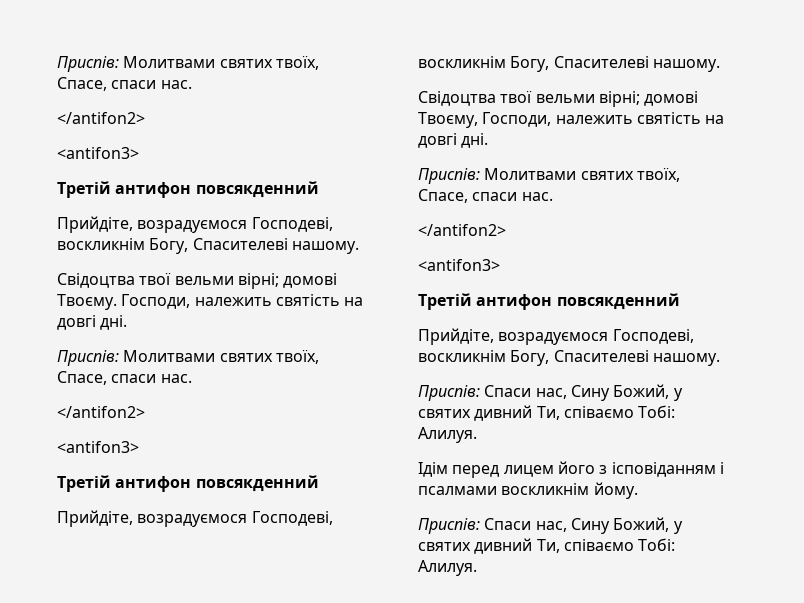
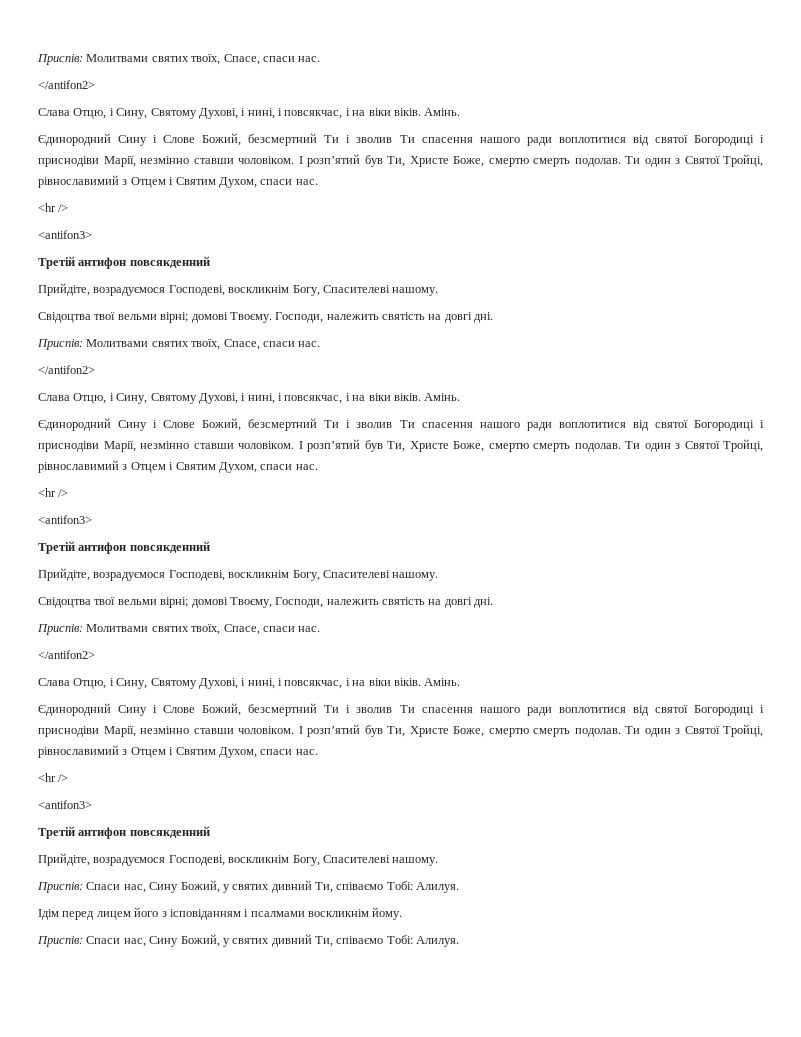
[57,55,319,72] [57,77,192,91] [57,112,145,124] Приспів: Молитвами святих твоїх, Спасе, спаси нас. // </antifon2> -> [37,54,321,65] [38,80,95,89] [38,108,461,119] [38,133,764,146] [38,154,763,167] [38,175,318,188] [38,203,69,212] Приспів: Молитвами святих твоїх, Спасе, спаси нас. // </antifon2> // Слава Отцю, і Сину, Святому Духові, і нині, і повсякчас, і на віки віків. Амінь. // Єдинородний Сину і Слове Божий, безсмертний Ти і зволив Ти спасення нашого ради воплотитися від святої Богородиці і приснодіви Марії, незмінно ставши чоловіком. І розп’ятий був Ти, Христе Боже, смертю смерть подолав. Ти один з Святої Тройці, рівнославимий з Отцем і Святим Духом, спаси нас. // <hr />
(145, 412) none -> [38,393,461,404] [38,418,764,431] [38,439,763,452] [38,460,318,473] [38,488,69,497] // Слава Отцю, і Сину, Святому Духові, і нині, і повсякчас, і на віки віків. Амінь. // Єдинородний Сину і Слове Божий, безсмертний Ти і зволив Ти спасення нашого ради воплотитися від святої Богородиці і приснодіви Марії, незмінно ставши чоловіком. І розп’ятий був Ти, Христе Боже, смертю смерть подолав. Ти один з Святої Тройці, рівнославимий з Отцем і Святим Духом, спаси нас. // <hr />
(506, 230) none -> [38,678,461,689] [38,703,764,716] [38,724,763,737] [38,745,318,758] [38,773,69,782] // Слава Отцю, і Сину, Святому Духові, і нині, і повсякчас, і на віки віків. Амінь. // Єдинородний Сину і Слове Божий, безсмертний Ти і зволив Ти спасення нашого ради воплотитися від святої Богородиці і приснодіви Марії, незмінно ставши чоловіком. І розп’ятий був Ти, Христе Боже, смертю смерть подолав. Ти один з Святої Тройці, рівнославимий з Отцем і Святим Духом, спаси нас. // <hr />

